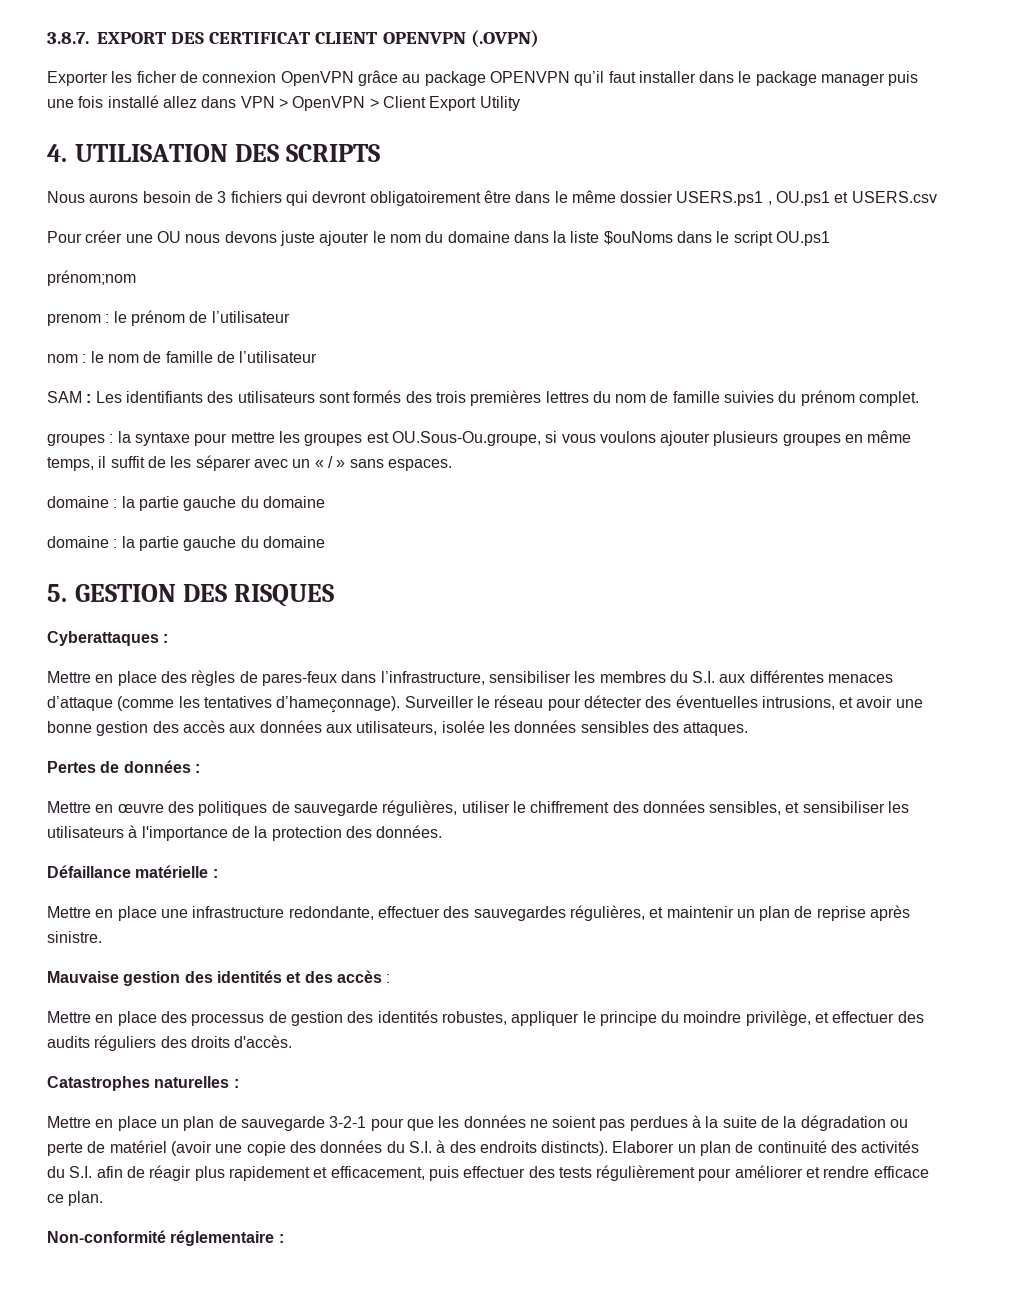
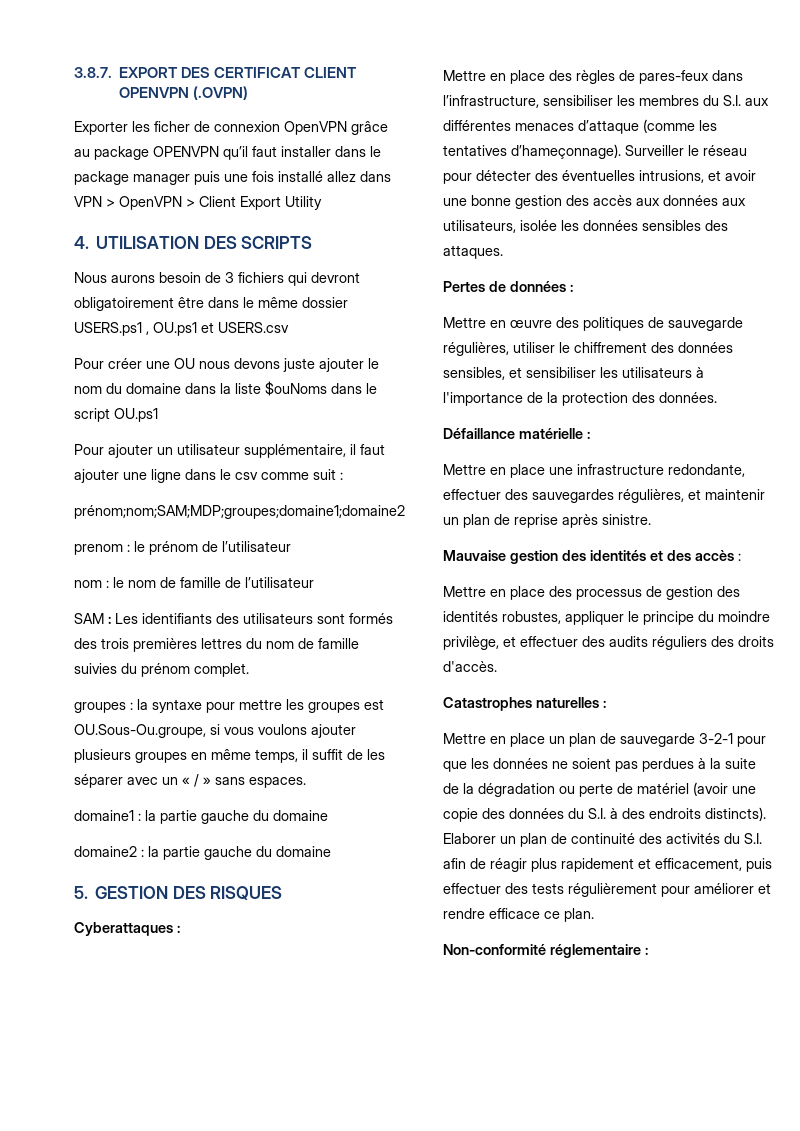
[47,270,136,286] prénom;nom -> [74,444,385,458] [74,469,343,483] [74,505,405,519] Pour ajouter un utilisateur supplémentaire, il faut ajouter une ligne dans le csv comme suit : // prénom;nom;SAM;MDP;groupes;domaine1;domaine2
[47,496,325,511] [47,536,109,548] domaine : la partie gauche du domaine // domaine -> [74,810,328,824] [74,846,137,857] domaine1 : la partie gauche du domaine // domaine2

